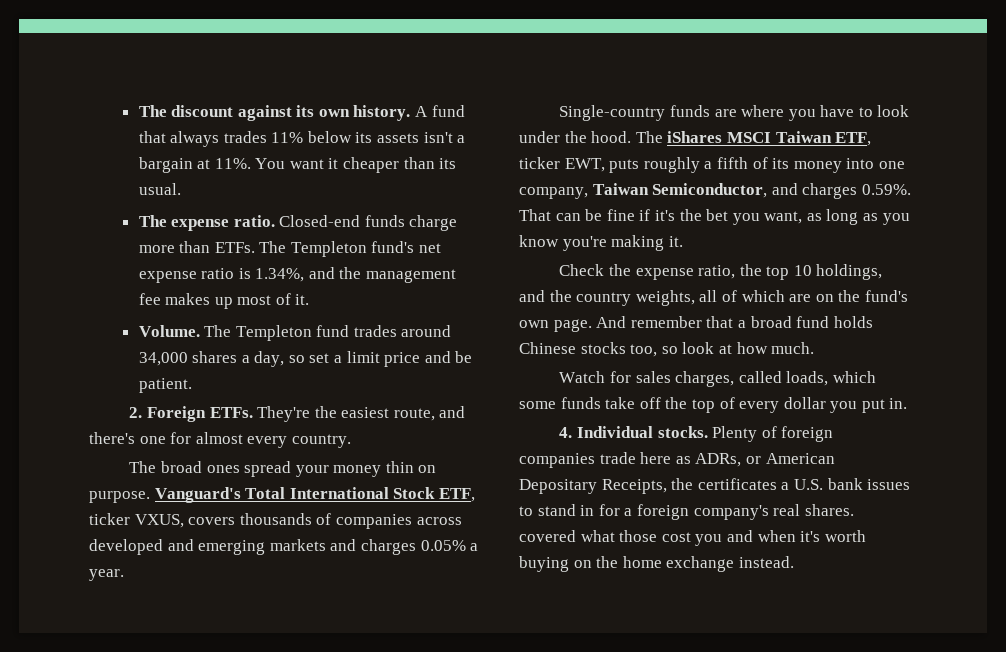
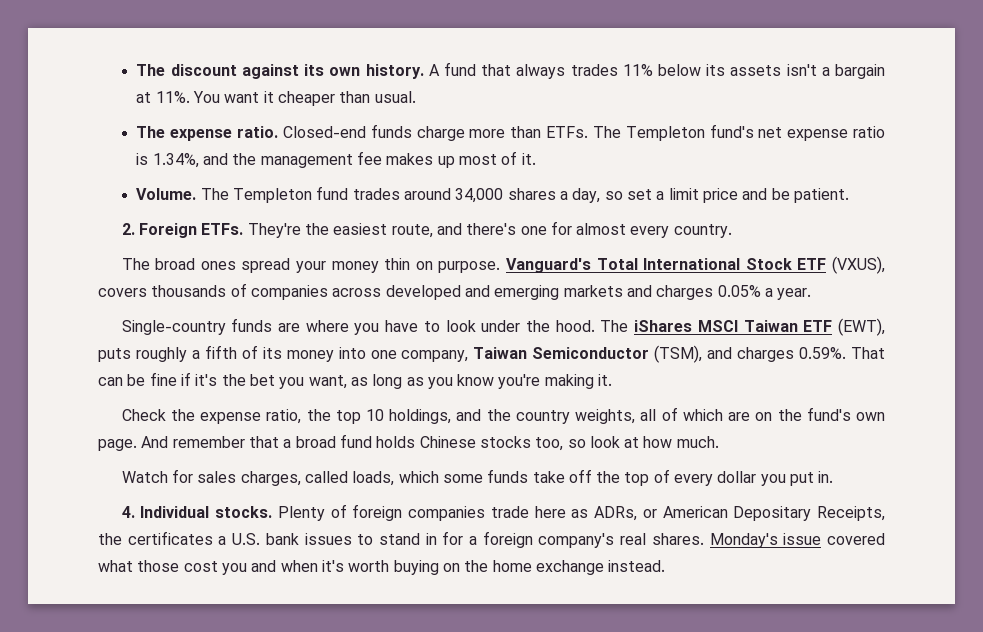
[439,158,457,169] its -> (371, 97) none
[438,488,475,502] [89,513,184,528] ETF, ticker VXUS, -> [797,256,885,274] ETF (VXUS),
[835,132,872,146] [519,157,605,172] ETF, ticker EWT, -> [803,318,885,336] ETF (EWT),
[652,183,768,198] Semiconductor, -> [532,345,703,363] Semiconductor (TSM),
(854, 510) none -> [709,533,822,548] Monday's issue

